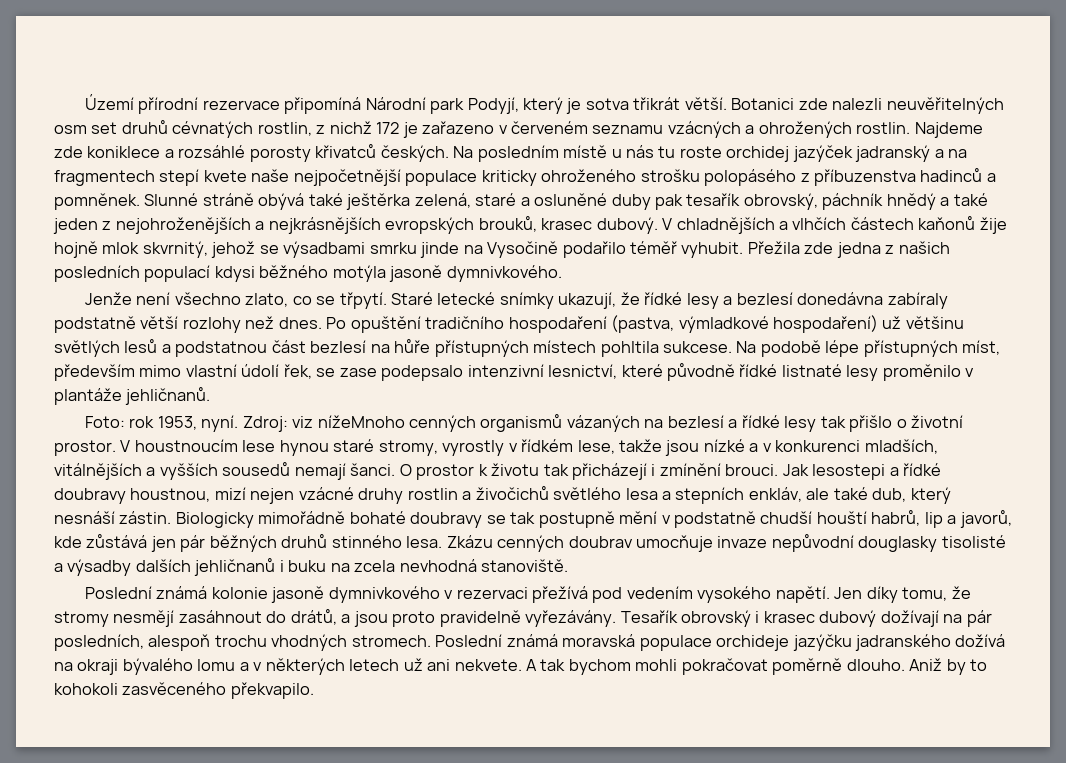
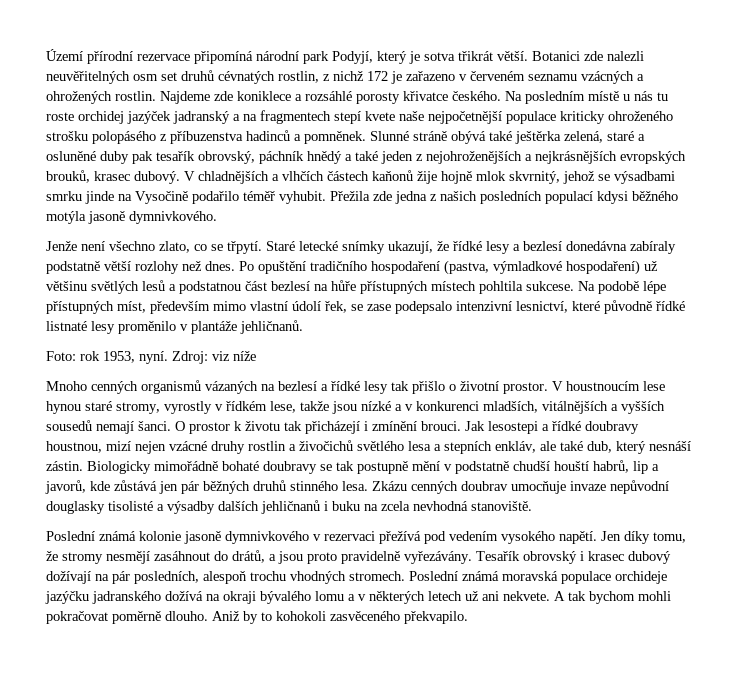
[365,97,426,110] Národní -> [256,51,299,61] národní
[315,144,449,162] křivatců českých. -> [403,91,501,101] křivatce českého.
[317,415,405,428] nížeMnoho -> [233,351,256,361] [46,381,87,391] níže // Mnoho

